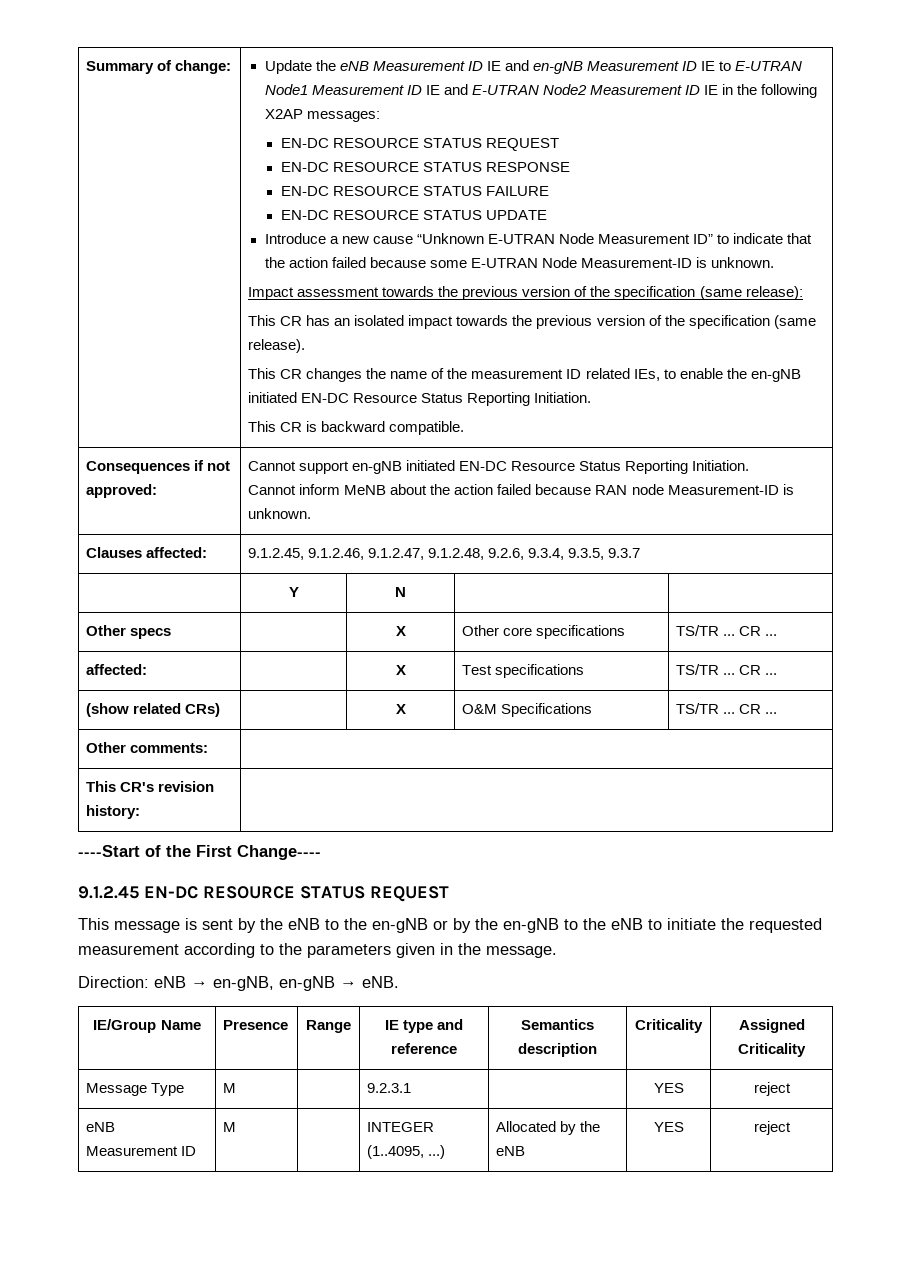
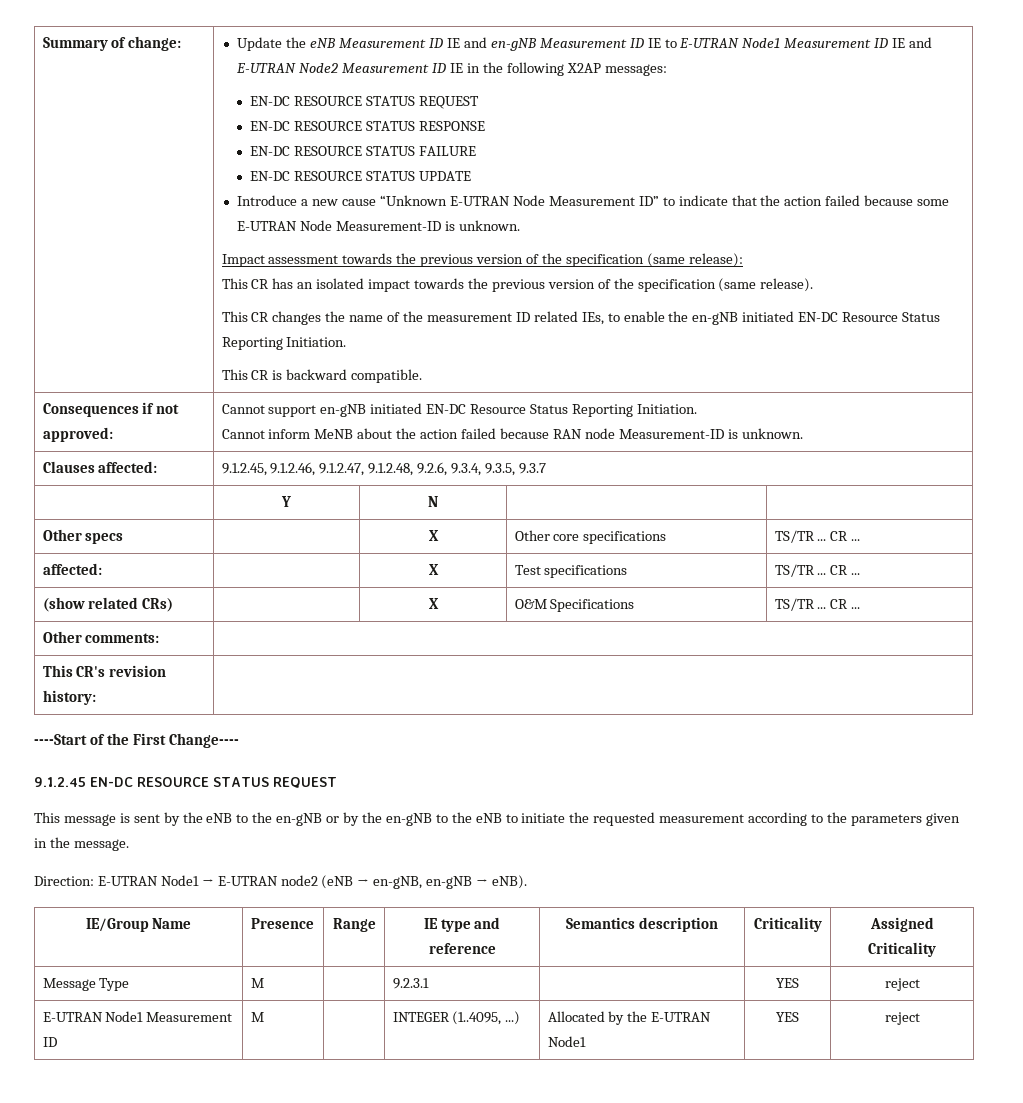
[154,976,186,988] eNB -> [97,875,354,889] E-UTRAN Node1 → E-UTRAN node2 (eNB
[362,976,399,988] eNB. -> [492,875,528,889] eNB).
[86,1122,116,1132] eNB -> [42,1011,144,1022] E-UTRAN Node1
[496,1146,526,1156] eNB -> [651,1012,712,1022] [547,1036,586,1047] E-UTRAN Node1

